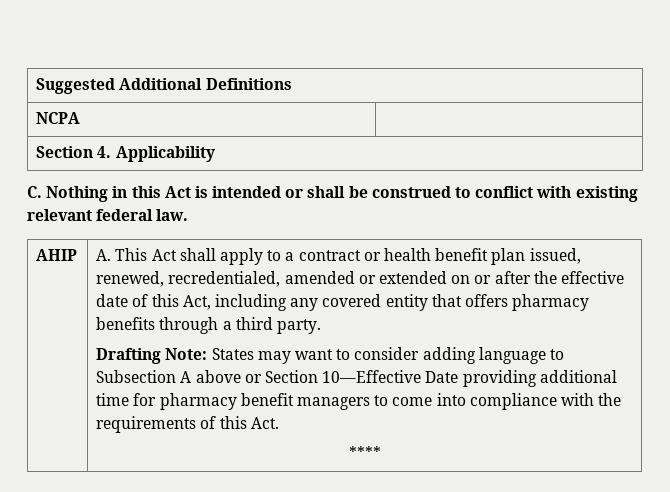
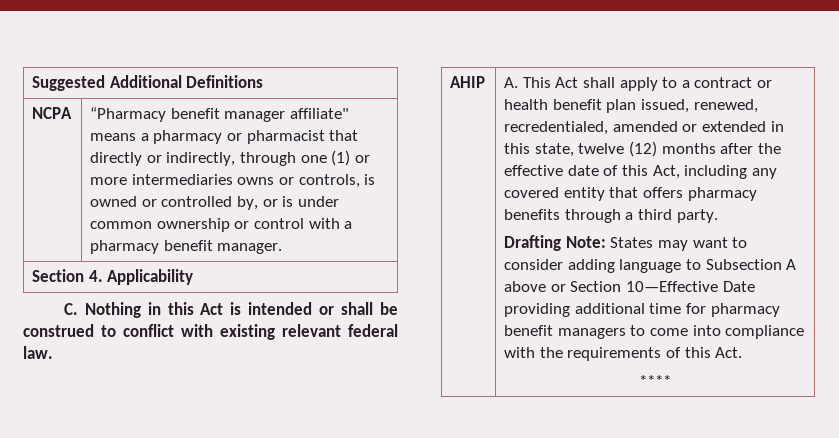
(81, 118) none -> [90,107,349,122] [90,130,359,144] [90,150,370,166] [90,174,376,188] [90,196,339,210] [90,218,353,232] [90,240,283,254] “Pharmacy benefit manager affiliate" means a pharmacy or pharmacist that directly or indirectly, through one (1) or more intermediaries owns or controls, is owned or controlled by, or is under common ownership or control with a pharmacy benefit manager.
[451,275,492,284] on or -> [770,121,784,132] [504,141,716,157] in this state, twelve (12) months

